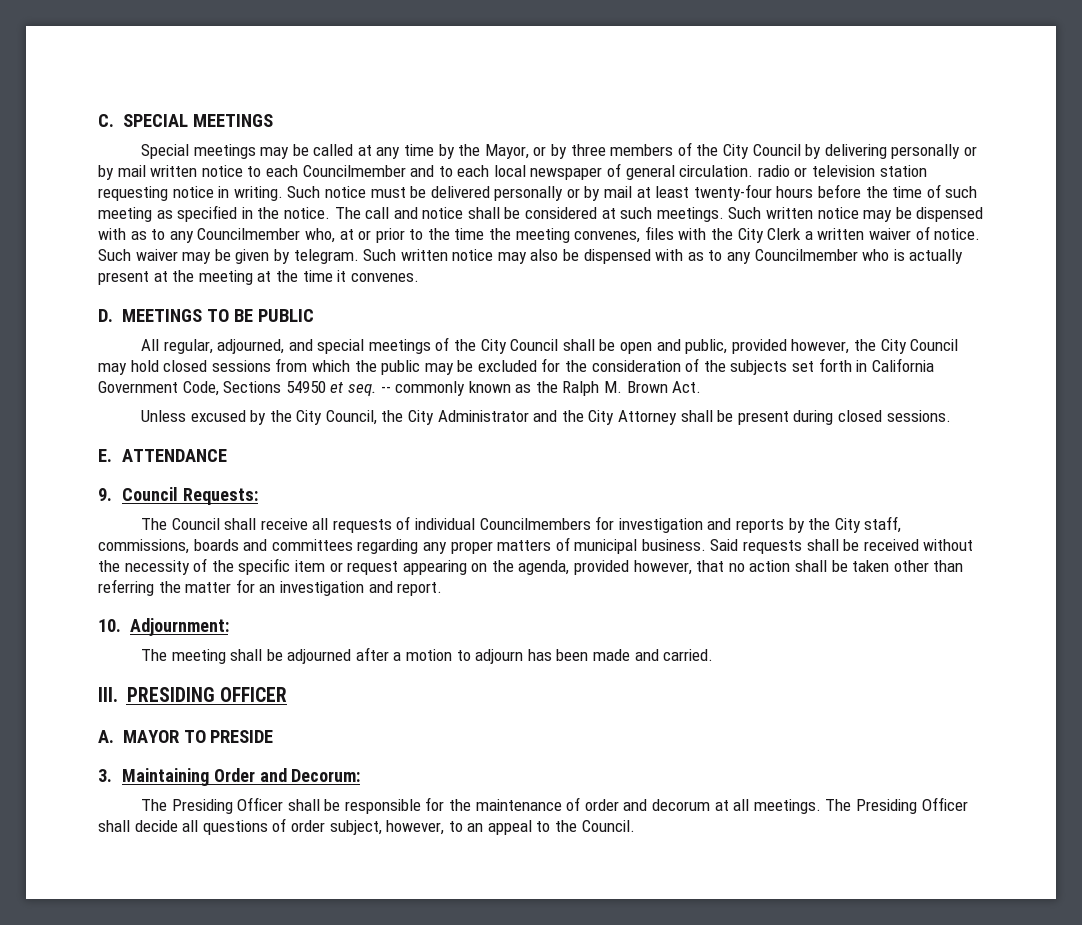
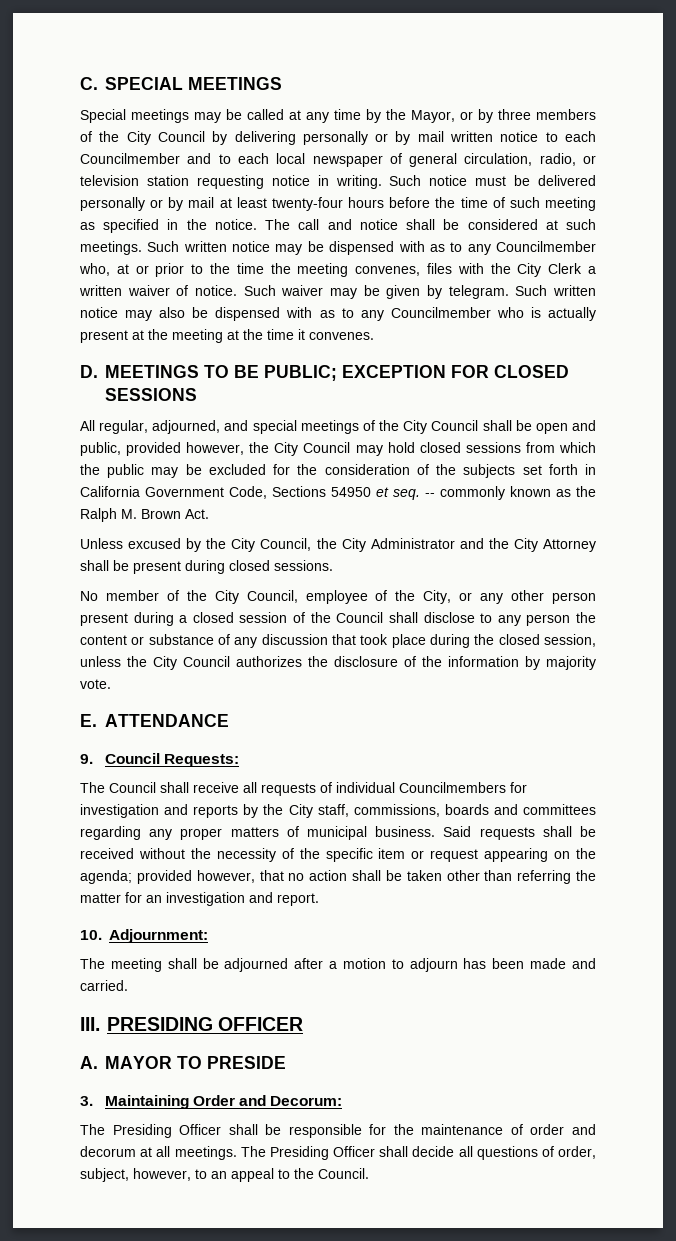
[679,165,790,177] circulation. radio -> [464,153,576,166] circulation, radio,
[257,309,314,322] PUBLIC -> [264,365,569,381] [105,388,197,401] PUBLIC; EXCEPTION FOR CLOSED SESSIONS
(951, 416) none -> [80,590,596,604] [80,612,597,626] [80,634,596,648] [80,656,596,670] [80,679,111,689] // No member of the City Council, employee of the City, or any other person present during a closed session of the Council shall disclose to any person the content or substance of any discussion that took place during the closed session, unless the City Council authorizes the disclosure of the information by majority vote.
[518,560,570,575] agenda, -> [80,870,132,884] agenda;
[290,820,325,832] order -> [558,1146,597,1159] order,

